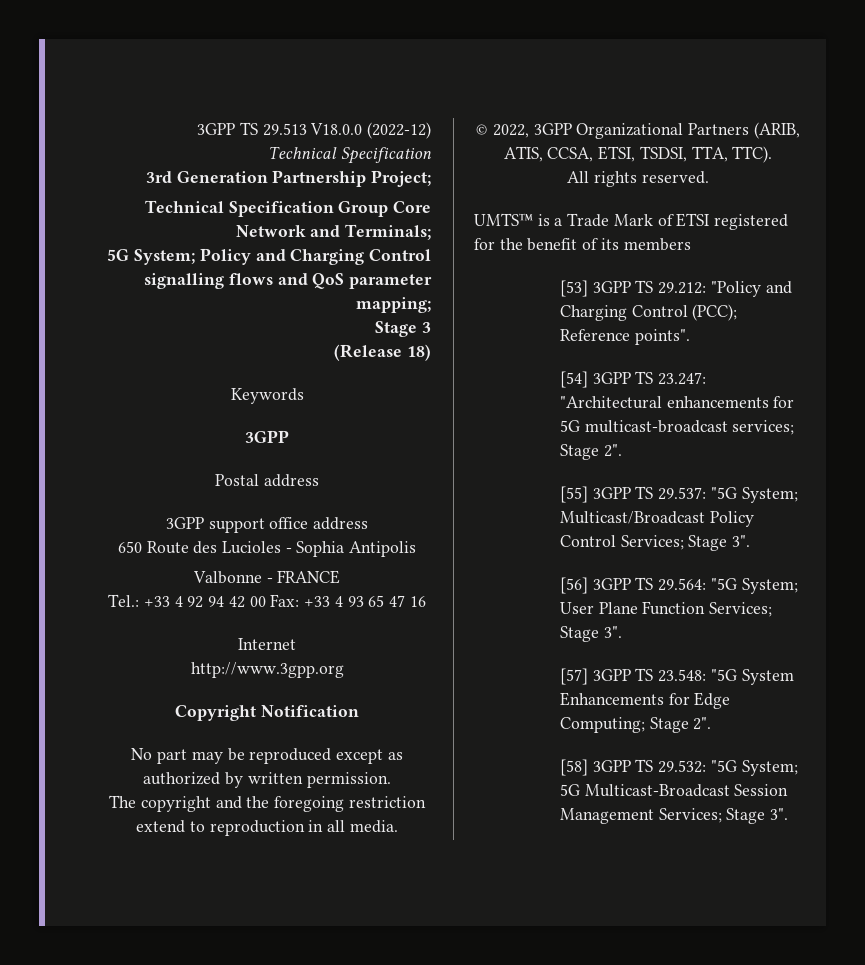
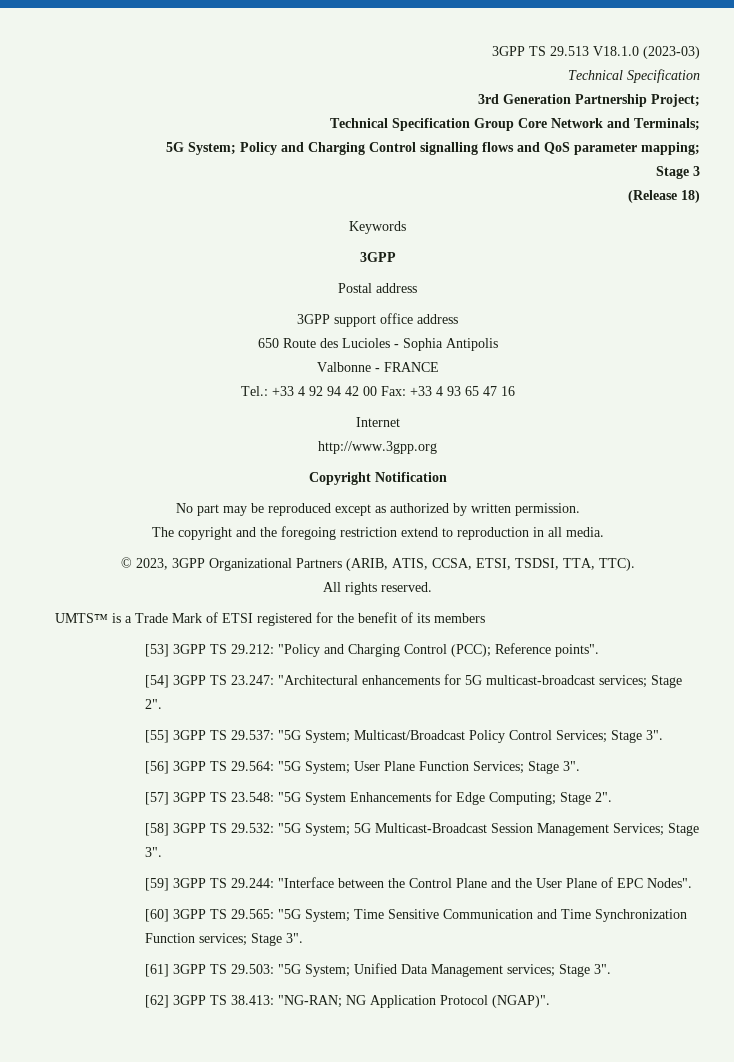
[310,122,431,139] V18.0.0 (2022-12) -> [593,46,700,59] V18.1.0 (2023-03)
[492,124,529,138] 2022, -> [135,558,168,570] 2023,
(789, 814) none -> [145,877,693,891] [145,909,688,922] [145,933,304,946] [145,963,612,977] [145,995,551,1008] // [59] 3GPP TS 29.244: "Interface between the Control Plane and the User Plane of EPC Nodes". // [60] 3GPP TS 29.565: "5G System; Time Sensitive Communication and Time Synchronization Function services; Stage 3". // [61] 3GPP TS 29.503: "5G System; Unified Data Management services; Stage 3". // [62] 3GPP TS 38.413: "NG-RAN; NG Application Protocol (NGAP)".

